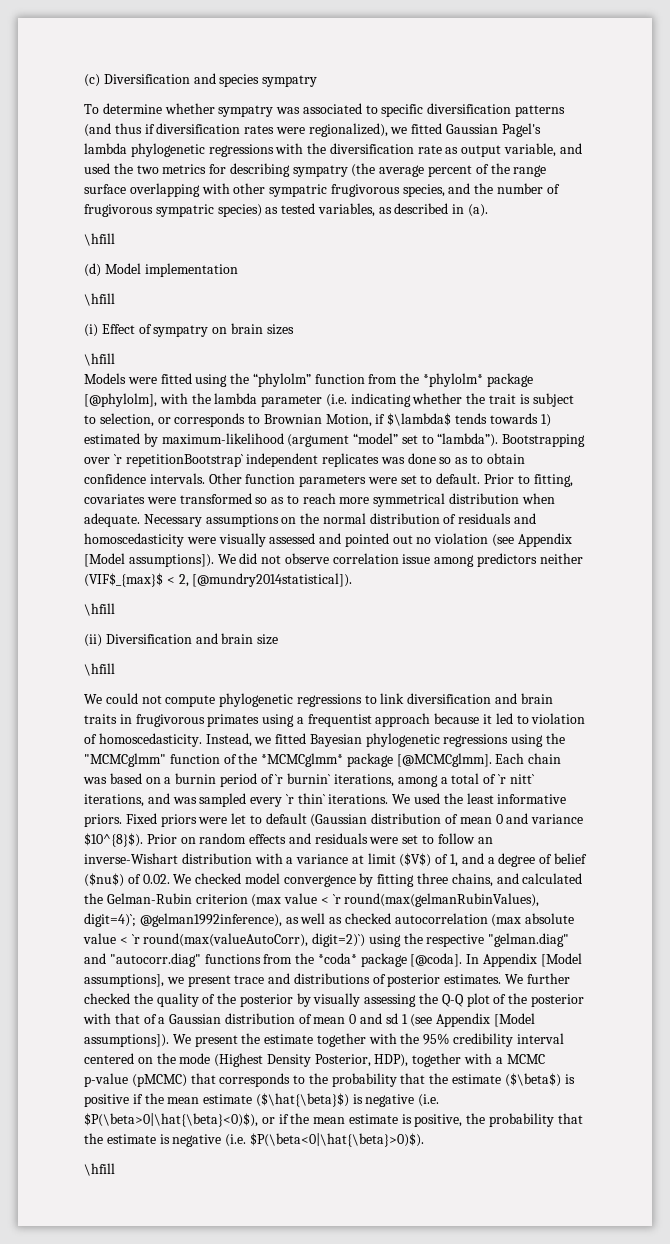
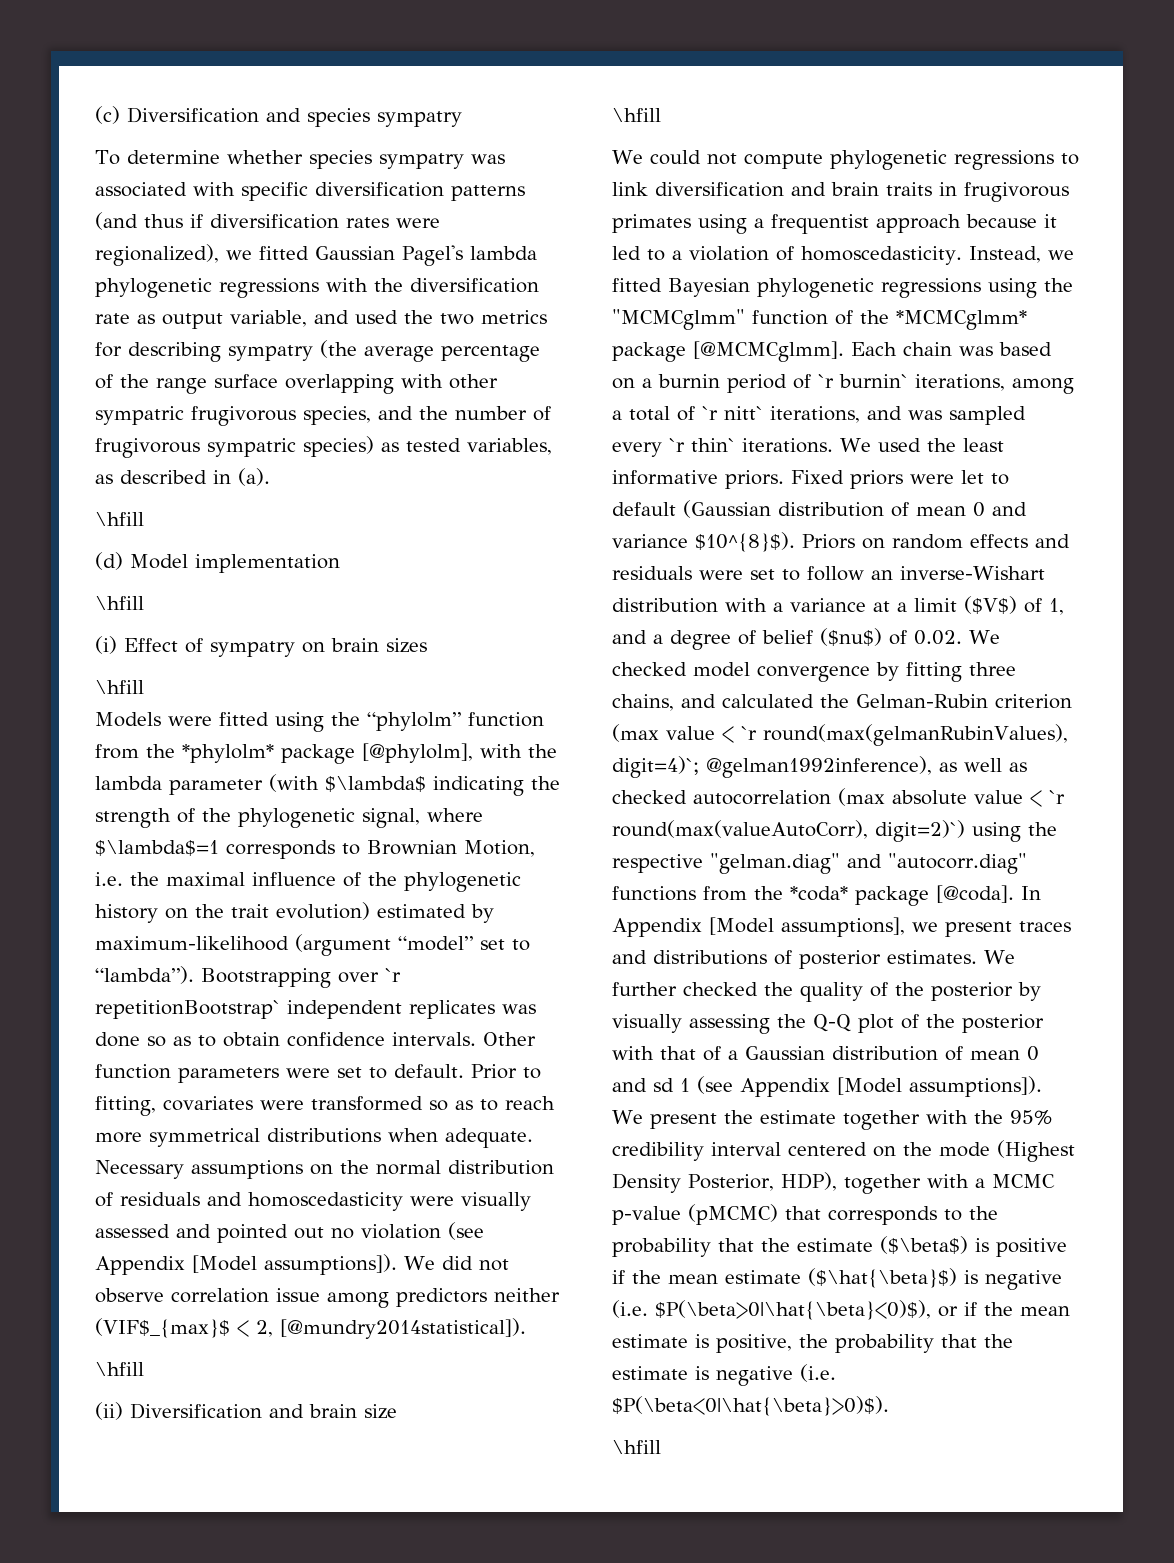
(215, 108) none -> [308,150,372,169] species
[365,105,378,114] to -> [193,182,235,196] with
[428,165,473,177] percent -> [441,345,540,362] percentage
[325,393,574,407] [84,413,551,427] (i.e. indicating whether the trait is subject to selection, or corresponds to Brownian Motion, if $\lambda$ tends towards 1) -> [269,774,560,796] [95,808,483,828] [95,840,535,859] [95,872,521,892] [95,902,370,923] (with $\lambda$ indicating the strength of the phylogenetic signal, where $\lambda$=1 corresponds to Brownian Motion, i.e. the maximal influence of the phylogenetic history on the trait evolution)
[449,493,520,504] distribution -> [267,1128,381,1143] distributions
(529, 719) none -> [672,250,682,260] a
[146,834,177,844] Prior -> [802,534,855,549] Priors
(364, 859) none -> [897,602,907,612] a
[234,975,265,984] trace -> [1019,921,1071,932] traces

